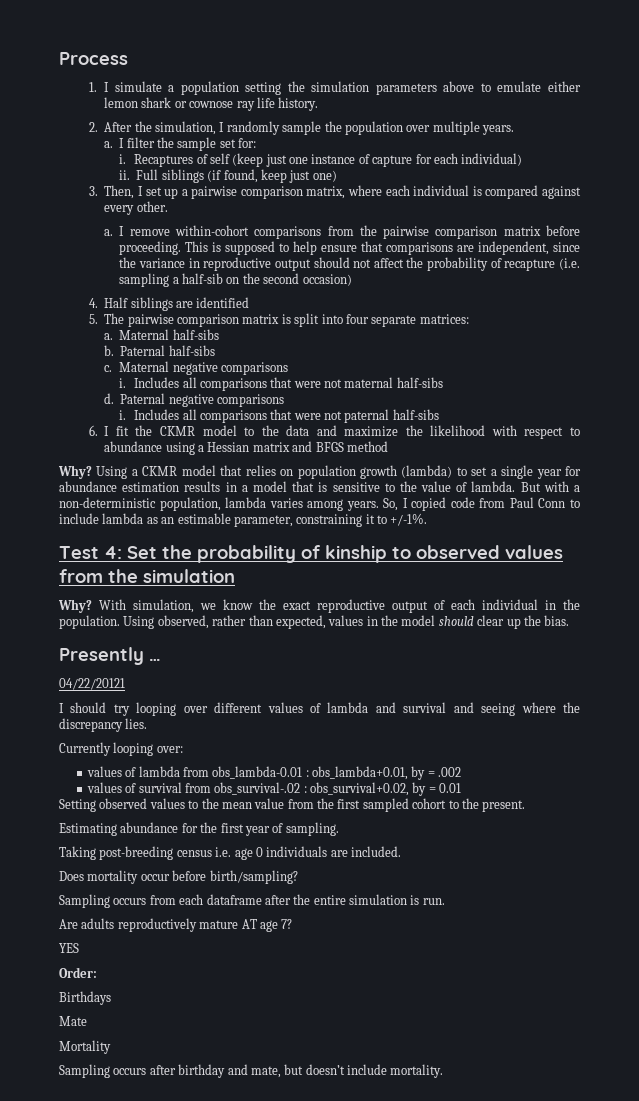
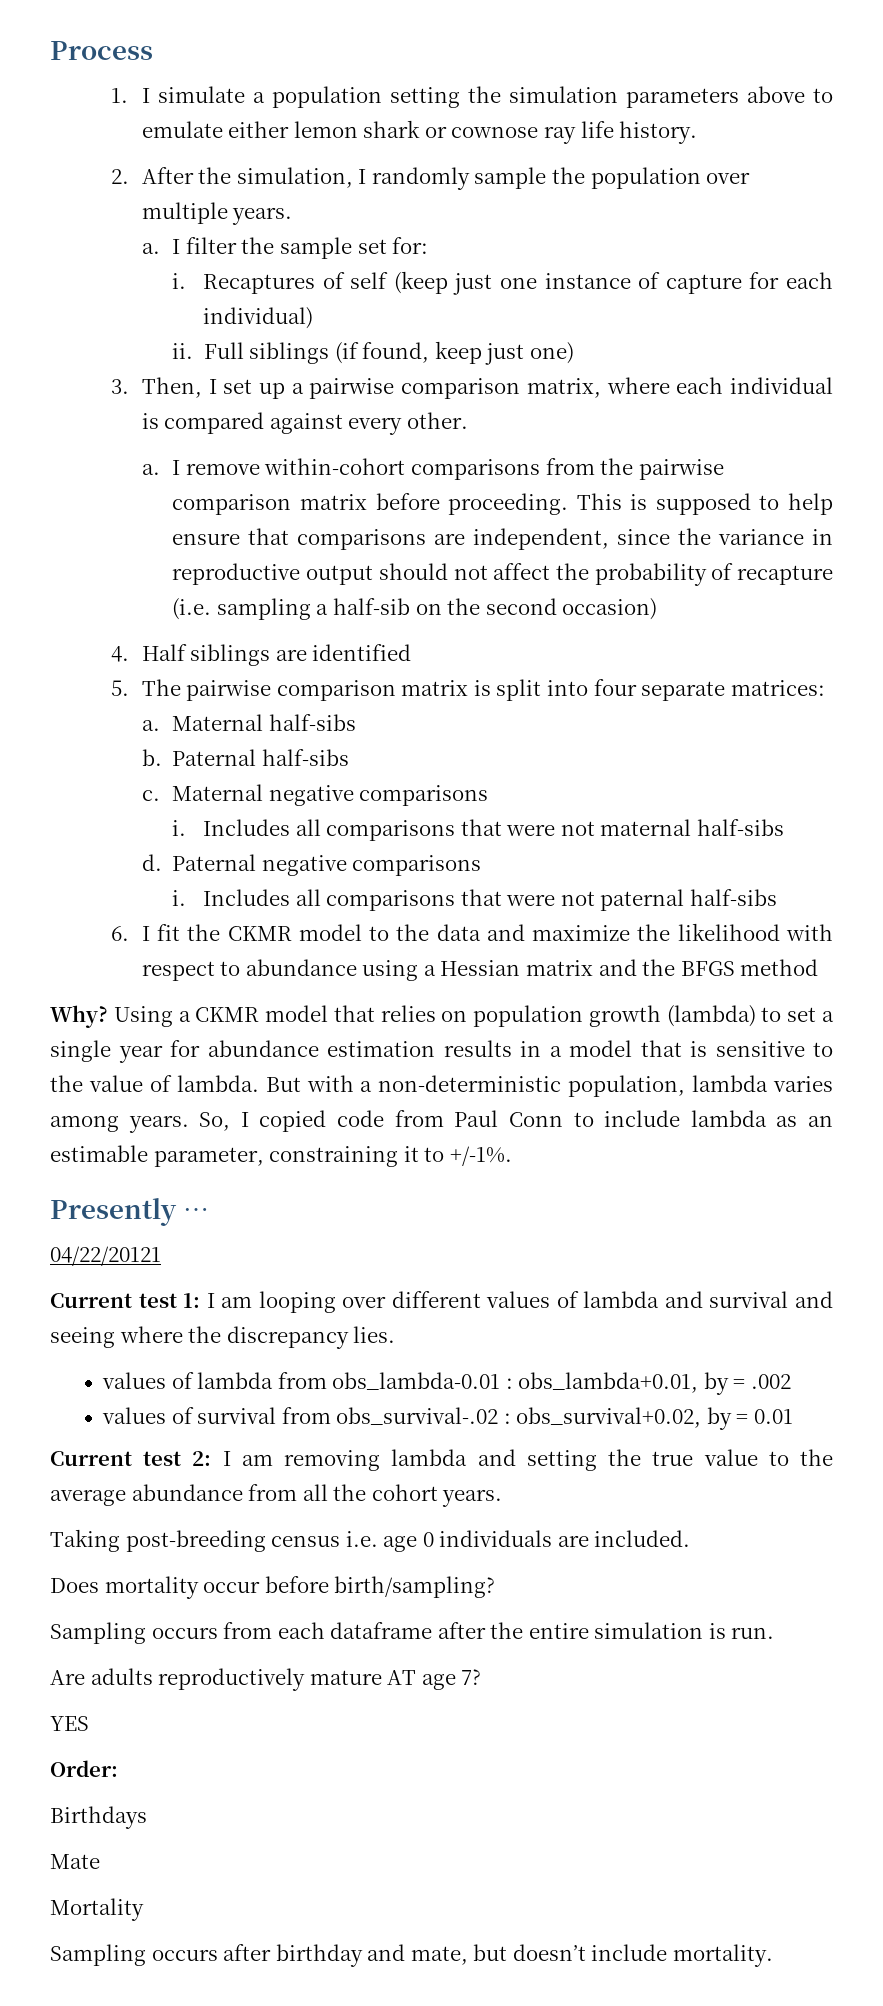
(313, 446) none -> [642,959,676,976] the
[59,545,563,563] [59,569,235,583] [58,599,580,613] [59,615,570,629] [59,647,161,665] [59,678,125,690] [59,702,130,716] Test 4: Set the probability of kinship to observed values from the simulation // Why? With simulation, we know the exact reproductive output of each individual in the population. Using observed, rather than expected, values in the model should clear up the bias. // Presently … // 04/22/20121 // I should try -> [50,1198,210,1226] [50,1246,161,1266] [50,1293,253,1308] Presently … // 04/22/20121 // Current test 1: I am
[59,742,183,756] // Currently looping over: -> (396, 1334) none
[59,798,526,812] [59,822,339,836] Setting observed values to the mean value from the first sampled cohort to the present. // Estimating abundance for the first year of sampling. -> [50,1449,834,1471] [50,1484,503,1507] Current test 2: I am removing lambda and setting the true value to the average abundance from all the cohort years.

